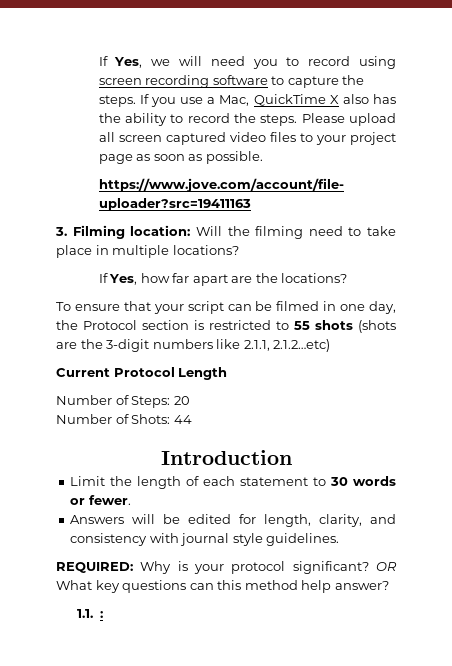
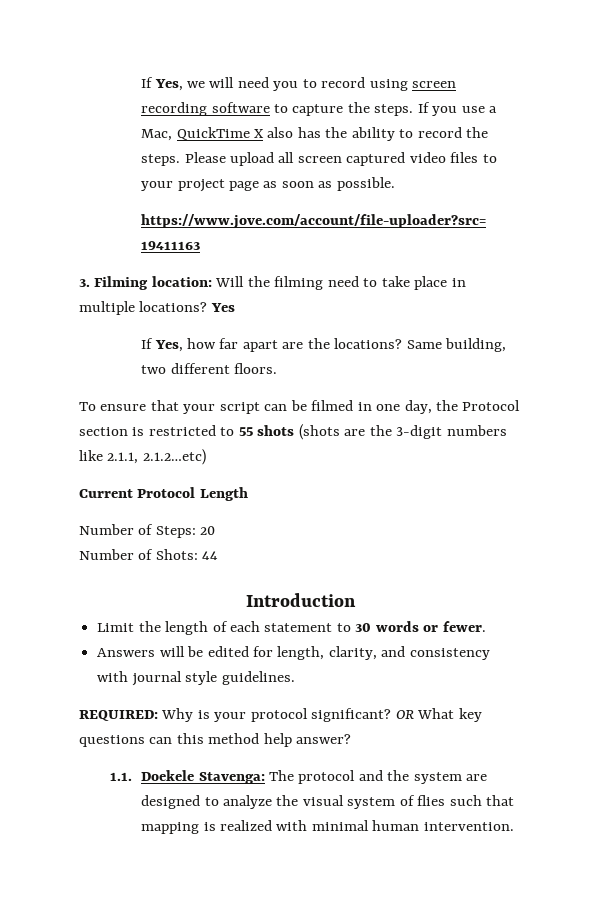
(239, 250) none -> [210,303,235,312] Yes
(348, 278) none -> [406,338,507,352] [141,363,277,374] Same building, two different floors.
[99,611,103,618] : -> [141,770,488,784] [141,795,515,809] [141,820,514,834] Doekele Stavenga: The protocol and the system are designed to analyze the visual system of flies such that mapping is realized with minimal human intervention.

